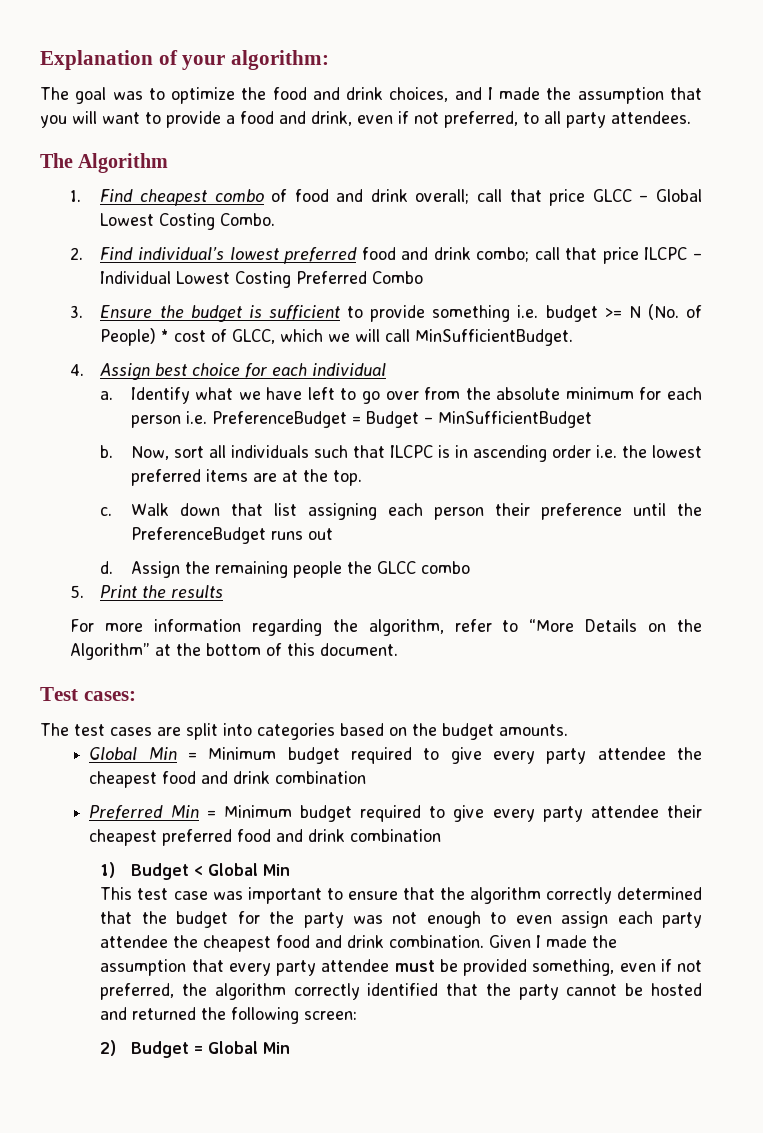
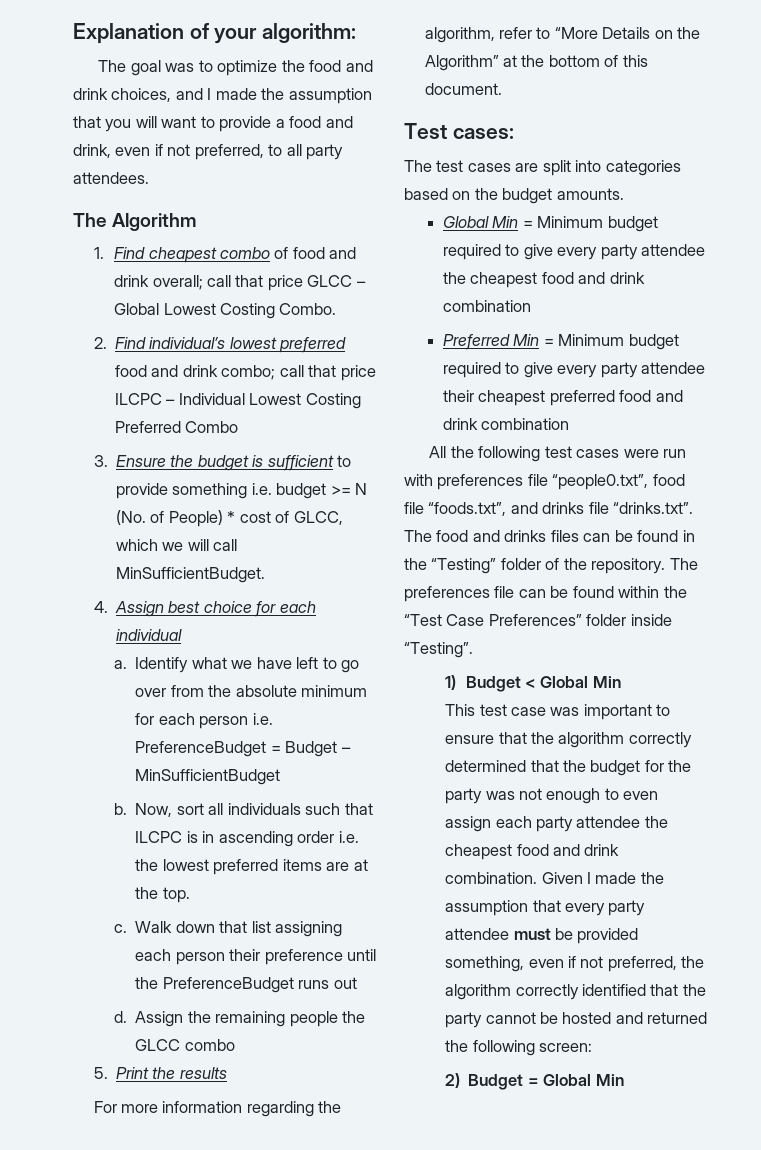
(442, 835) none -> [429,446,687,462] [404,474,685,490] [404,502,694,516] [404,530,695,542] [404,558,698,574] [404,586,687,602] [404,614,672,626] [404,642,473,658] // All the following test cases were run with preferences file “people0.txt”, food file “foods.txt”, and drinks file “drinks.txt”. The food and drinks files can be found in the “Testing” folder of the repository. The preferences file can be found within the “Test Case Preferences” folder inside “Testing”.

